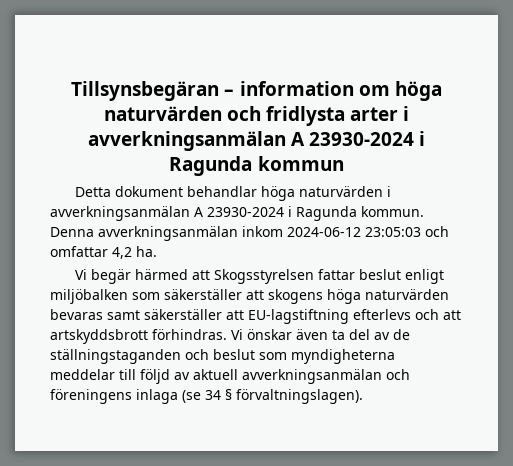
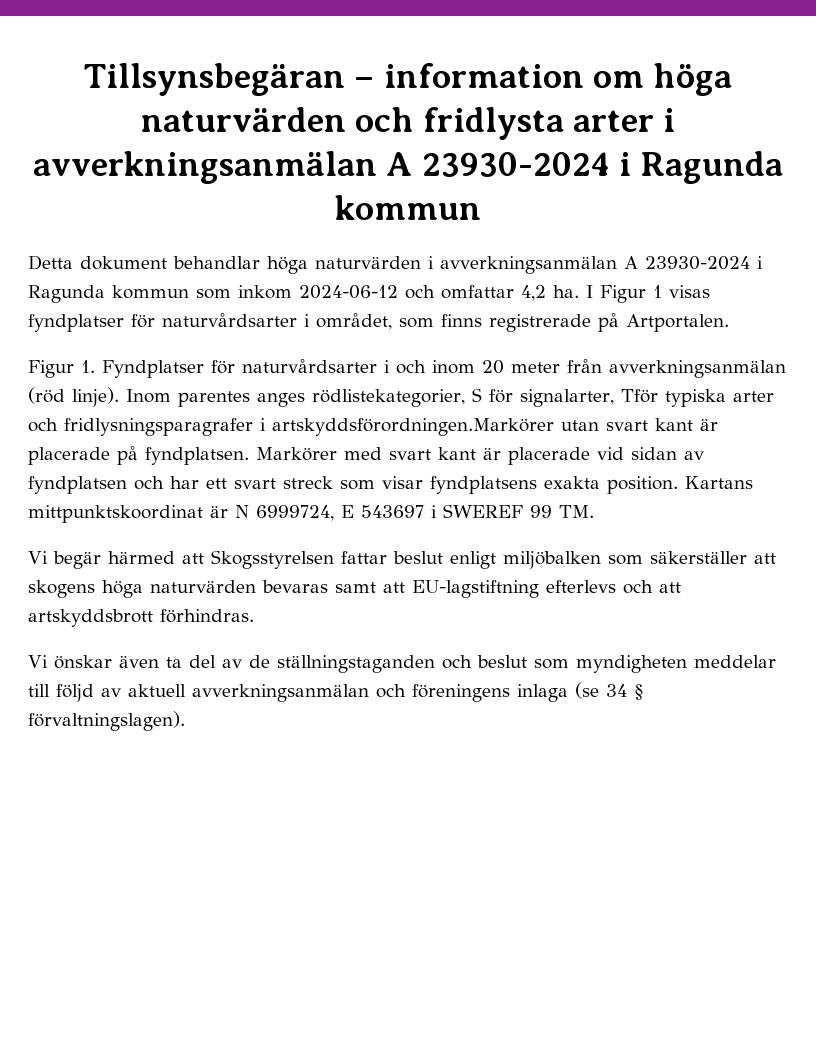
[361,206,424,217] [50,226,238,241] kommun. Denna avverkningsanmälan -> [112,285,231,299] kommun som
[365,227,421,237] 23:05:03 -> (398, 292) none
(157, 251) none -> [586,285,710,303] [28,313,729,332] [28,359,786,378] [28,387,774,407] [28,418,718,436] [28,446,704,465] [28,476,753,494] [28,504,594,523] I Figur 1 visas fyndplatser för naturvårdsarter i området, som finns registrerade på Artportalen. // Figur 1. Fyndplatser för naturvårdsarter i och inom 20 meter från avverkningsanmälan (röd linje). Inom parentes anges rödlistekategorier, S för signalarter, Tför typiska arter och fridlysningsparagrafer i artskyddsförordningen.Markörer utan svart kant är placerade på fyndplatsen. Markörer med svart kant är placerade vid sidan av fyndplatsen och har ett svart streck som visar fyndplatsens exakta position. Kartans mittpunktskoordinat är N 6999724, E 543697 i SWEREF 99 TM.
[144,309,222,320] säkerställer -> (376, 587) none
(227, 334) none -> (254, 616) //
[291,349,395,364] myndigheterna -> [575,655,687,673] myndigheten

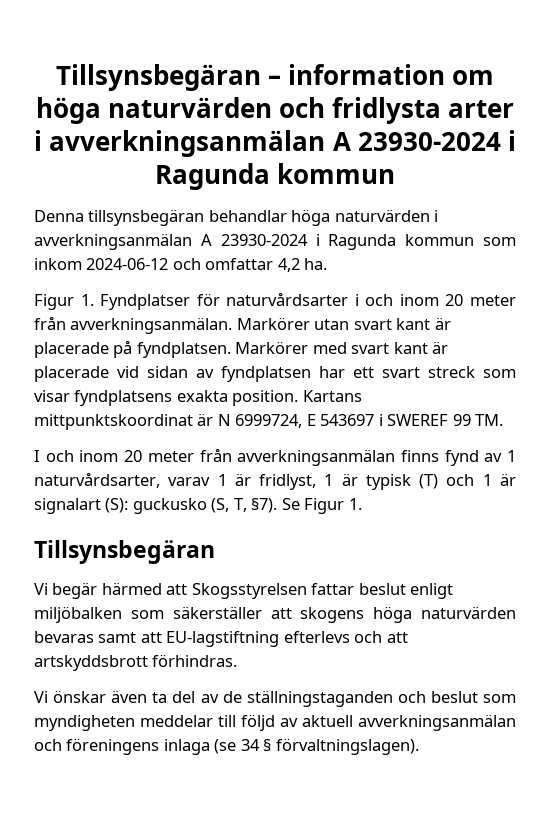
[28,255,167,270] Detta dokument -> [34,209,205,226] Denna tillsynsbegäran
[586,285,710,303] [28,313,729,332] I Figur 1 visas fyndplatser för naturvårdsarter i området, som finns registrerade på Artportalen. -> (328, 264) none
[609,360,786,378] [28,387,774,407] [28,418,554,436] avverkningsanmälan (röd linje). Inom parentes anges rödlistekategorier, S för signalarter, Tför typiska arter och fridlysningsparagrafer i artskyddsförordningen.Markörer -> [70,317,310,334] avverkningsanmälan. Markörer
[134,476,164,490] och -> (311, 374) none
(594, 511) none -> [34,448,516,466] [34,472,516,490] [34,498,362,514] [34,540,215,564] // I och inom 20 meter från avverkningsanmälan finns fynd av 1 naturvårdsarter, varav 1 är fridlyst, 1 är typisk (T) och 1 är signalart (S): guckusko (S, T, §7). Se Figur 1. // Tillsynsbegäran

